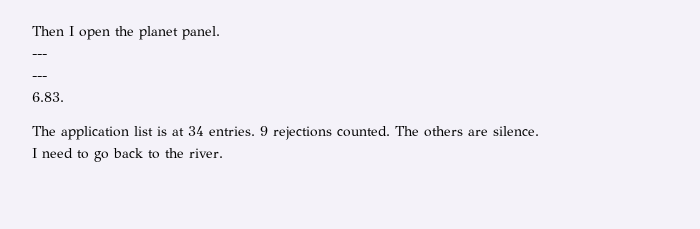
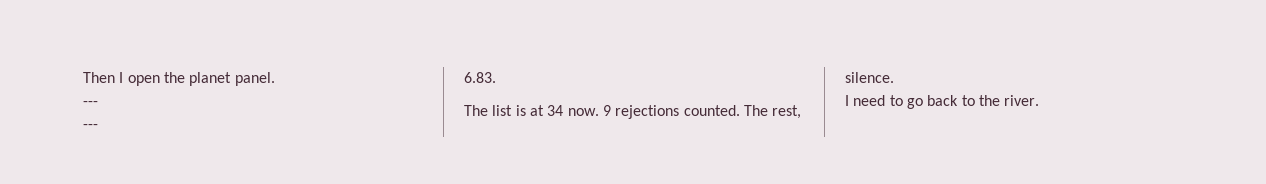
[61,126,129,140] application -> (488, 110) none
[209,126,255,136] entries. -> [567,108,599,116] now.
[424,126,488,137] others are -> [772,105,802,119] rest,

